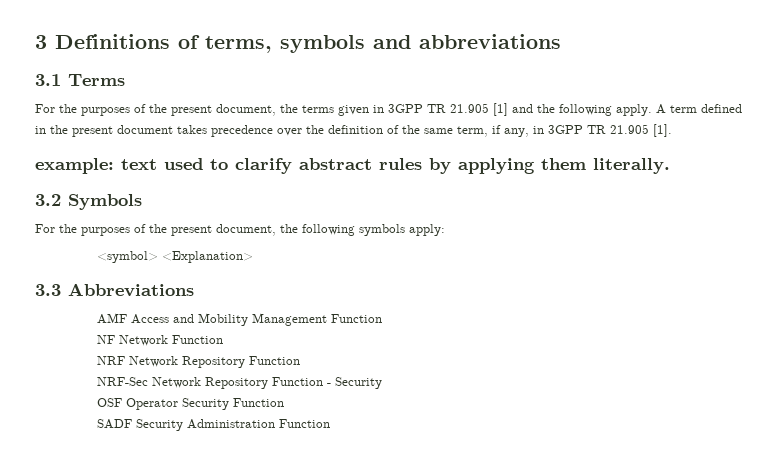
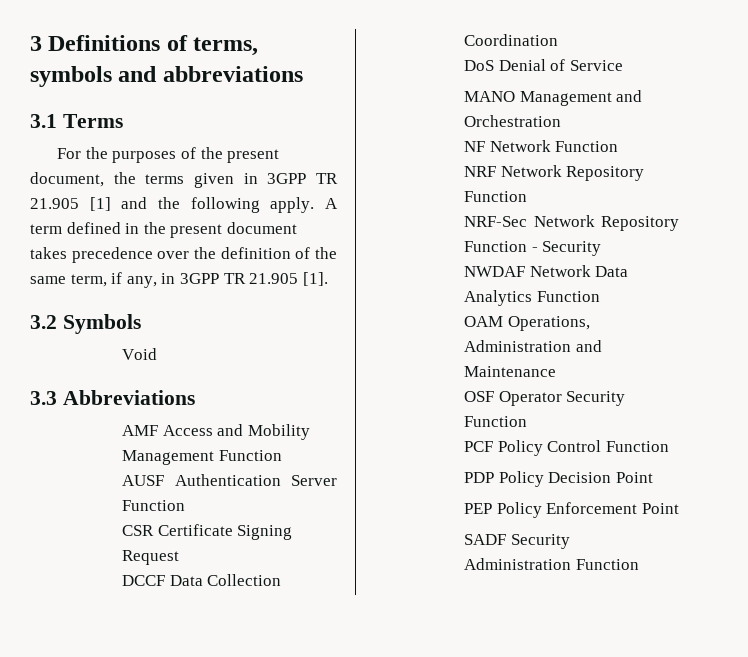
[35,158,670,174] [35,194,142,210] [35,224,445,236] [97,251,254,263] example: text used to clarify abstract rules by applying them literally. // 3.2 Symbols // For the purposes of the present document, the following symbols apply: // <symbol> <Explanation> -> [30,314,141,334] [122,348,158,360] 3.2 Symbols // Void
(383, 318) none -> [122,474,337,486] [122,500,186,511] [122,524,293,540] [122,550,180,565] [122,574,282,586] [464,34,559,46] [464,59,623,71] [464,90,643,106] [464,115,562,127] // AUSF Authentication Server Function // CSR Certificate Signing Request // DCCF Data Collection Coordination // DoS Denial of Service // MANO Management and Orchestration
[97,398,285,410] OSF Operator Security Function -> [464,265,629,277] [464,290,600,306] [464,316,590,331] [464,340,602,352] [464,366,557,377] [464,391,626,406] [464,416,528,427] [464,440,669,456] [464,471,653,487] [464,502,679,518] NWDAF Network Data Analytics Function // OAM Operations, Administration and Maintenance // OSF Operator Security Function // PCF Policy Control Function // PDP Policy Decision Point // PEP Policy Enforcement Point

